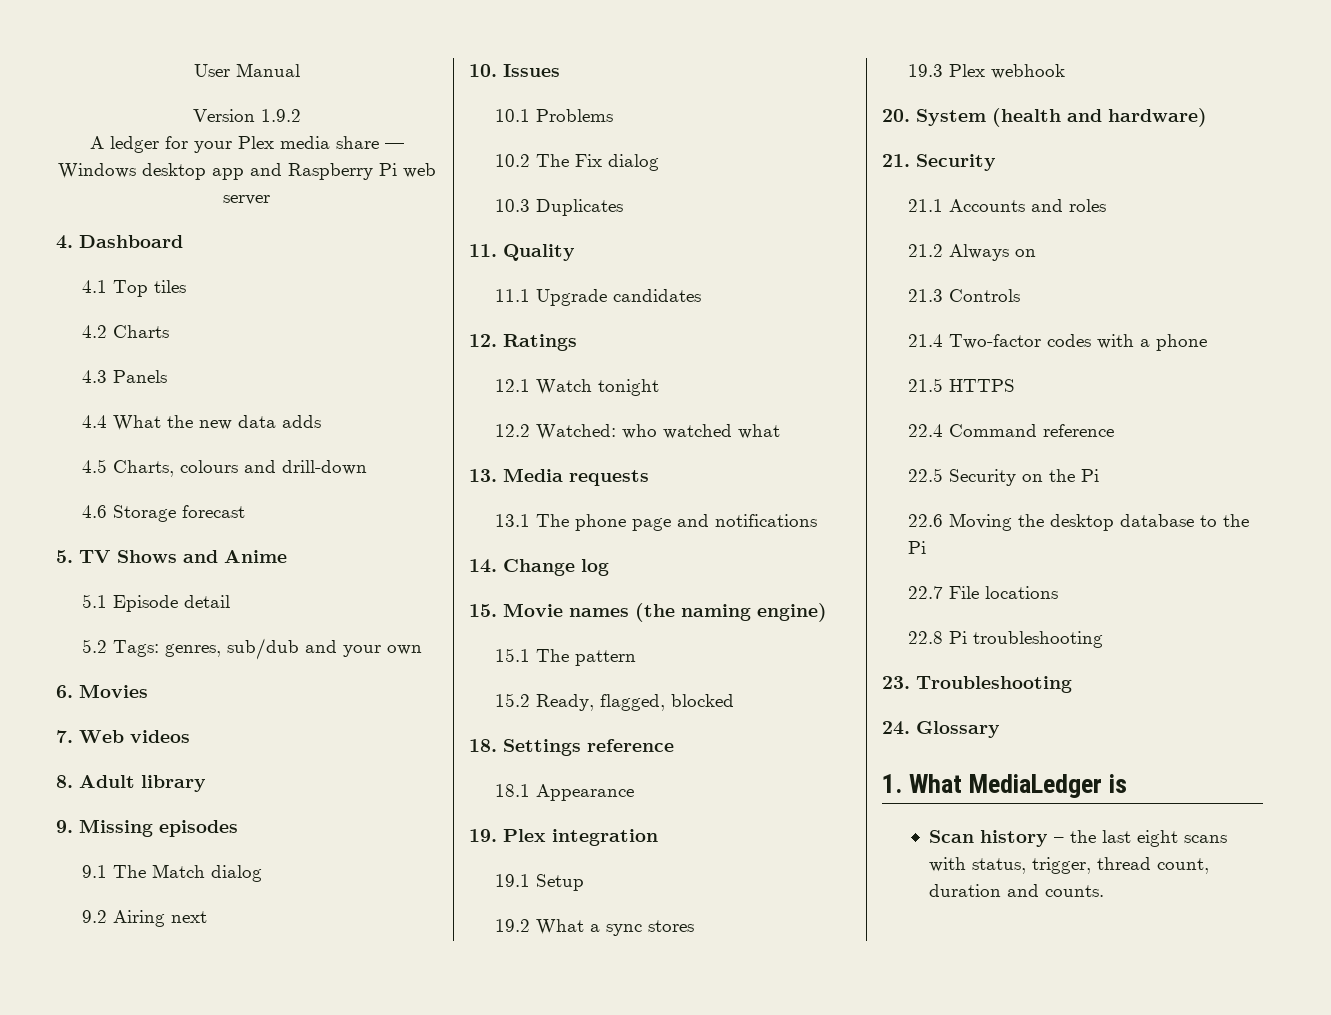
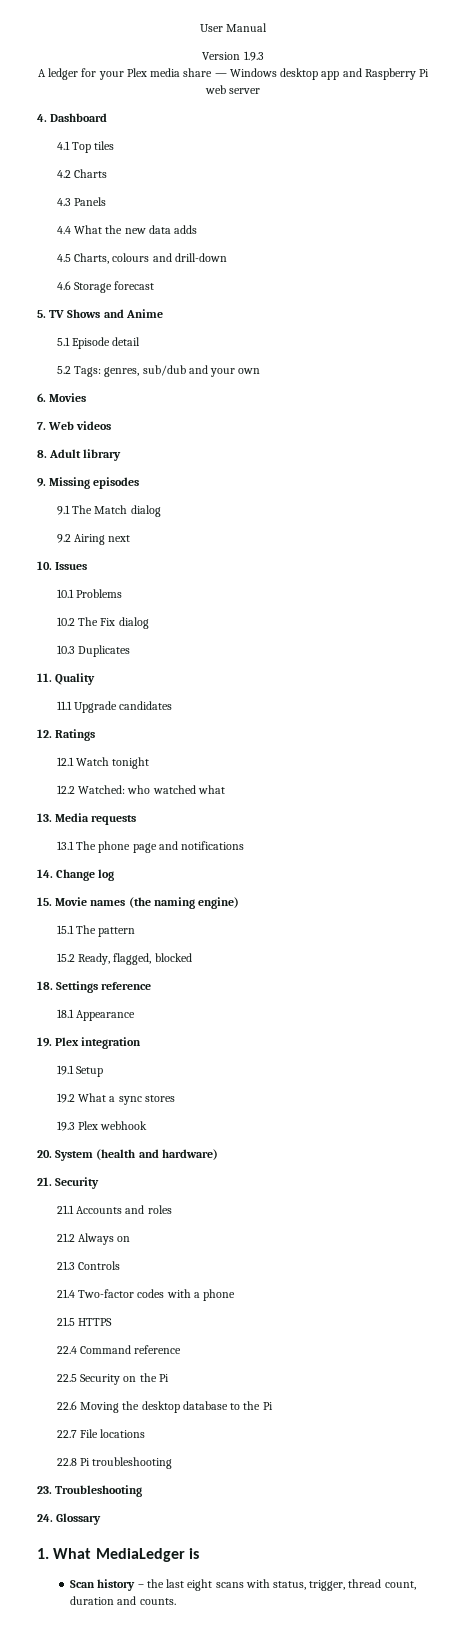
[260,109,301,122] 1.9.2 -> [243,51,264,61] 1.9.3

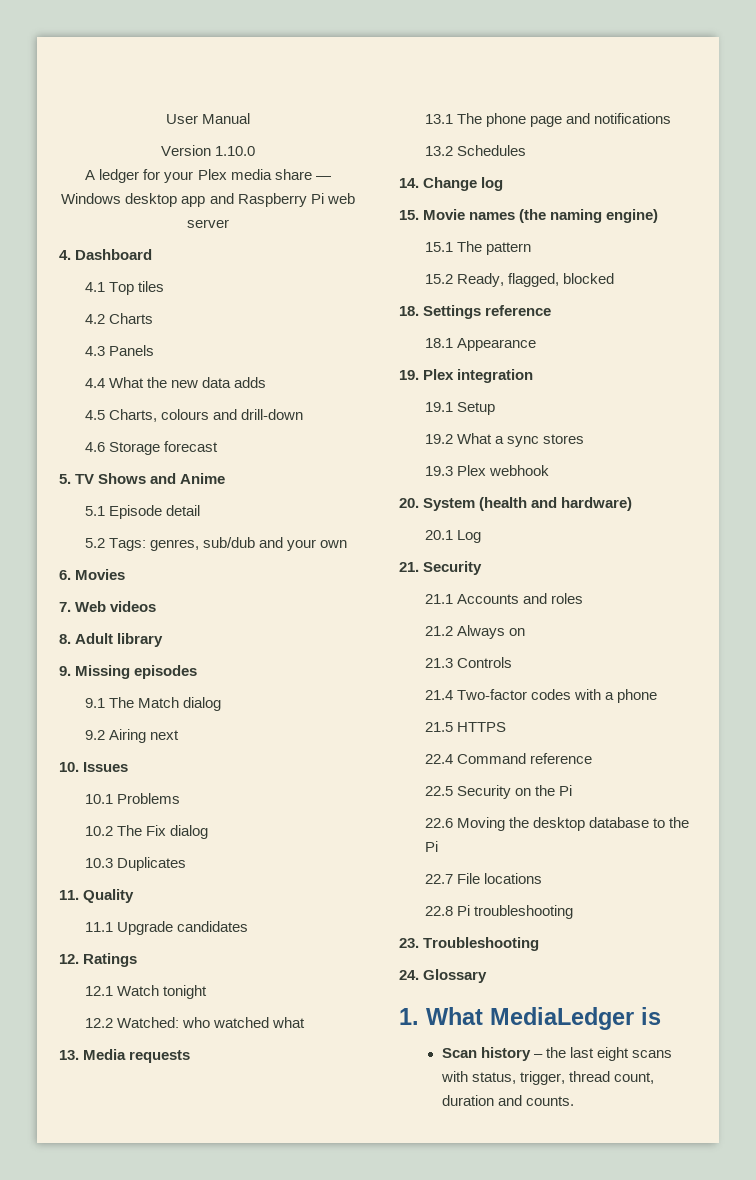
[243,51,264,61] 1.9.3 -> [215,146,256,156] 1.10.0
(245, 845) none -> [425,145,527,156] // 13.2 Schedules
(218, 1154) none -> [425,530,482,543] // 20.1 Log

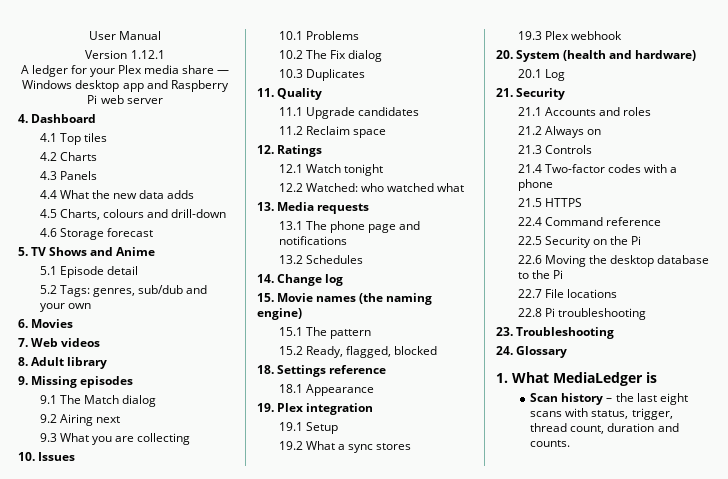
[215,146,256,156] 1.10.0 -> [130,50,165,59] 1.12.1
(180, 735) none -> [39,433,191,445] // 9.3 What you are collecting
(249, 926) none -> [278,126,386,138] // 11.2 Reclaim space

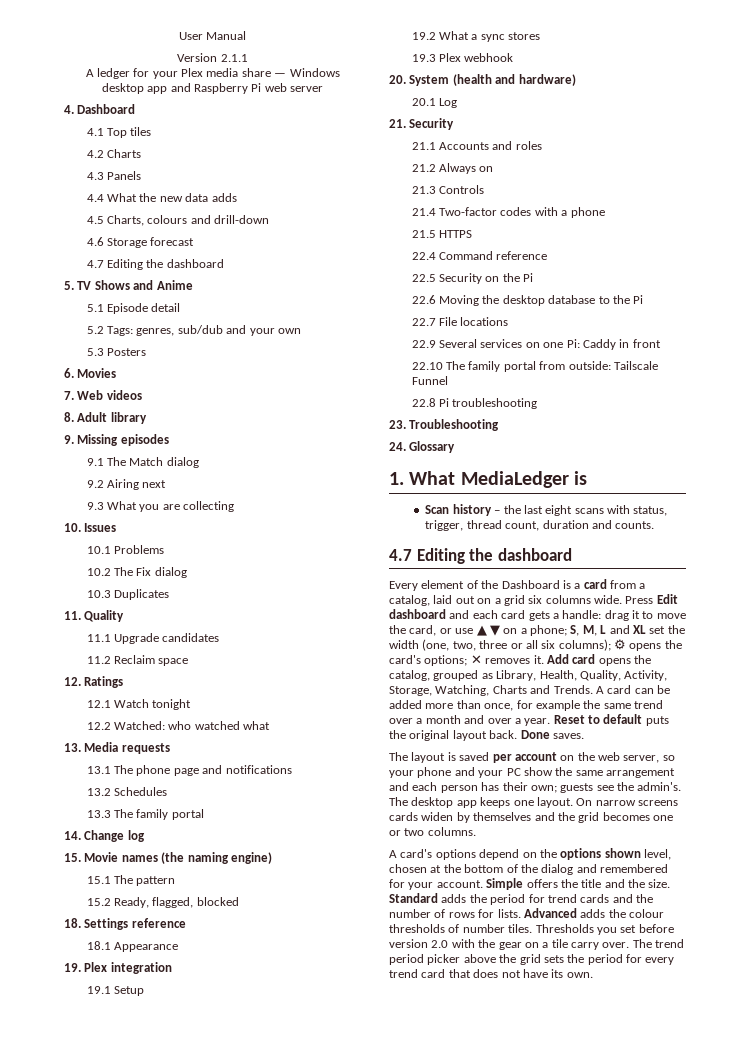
[130,50,165,59] 1.12.1 -> [220,54,248,62] 2.1.1
(153, 232) none -> [86,259,224,270] // 4.7 Editing the dashboard
(91, 306) none -> [86,348,147,356] // 5.3 Posters
(363, 259) none -> [86,809,204,820] // 13.3 The family portal
(617, 293) none -> [411,339,661,350] [411,361,658,372] [411,376,448,385] // 22.9 Several services on one Pi: Caddy in front // 22.10 The family portal from outside: Tailscale Funnel
(571, 443) none -> [389,548,572,564] [389,579,646,591] [389,594,678,606] [389,609,686,621] [389,625,685,636] [389,639,682,651] [389,654,651,666] [389,670,668,681] [389,685,670,696] [389,700,663,711] [389,714,669,726] [389,730,584,741] [389,752,675,763] [389,767,675,778] [389,782,682,793] [389,797,678,808] [389,812,673,823] [389,827,476,836] [389,848,671,860] [389,864,668,875] [389,878,671,890] [389,893,653,905] [389,908,664,918] [389,924,674,935] [389,939,685,950] [389,954,675,965] [389,969,593,978] // 4.7 Editing the dashboard // Every element of the Dashboard is a card from a catalog, laid out on a grid six columns wide. Press Edit dashboard and each card gets a handle: drag it to move the card, or use ▲ ▼ on a phone; S, M, L and XL set the width (one, two, three or all six columns); ⚙ opens the card's options; ✕ removes it. Add card opens the catalog, grouped as Library, Health, Quality, Activity, Storage, Watching, Charts and Trends. A card can be added more than once, for example the same trend over a month and over a year. Reset to default puts the original layout back. Done saves. // The layout is saved per account on the web server, so your phone and your PC show the same arrangement and each person has their own; guests see the admin's. The desktop app keeps one layout. On narrow screens cards widen by themselves and the grid becomes one or two columns. // A card's options depend on the options shown level, chosen at the bottom of the dialog and remembered for your account. Simple offers the title and the size. Standard adds the period for trend cards and the number of rows for lists. Advanced adds the colour thresholds of number tiles. Thresholds you set before version 2.0 with the gear on a tile carry over. The trend period picker above the grid sets the period for every trend card that does not have its own.

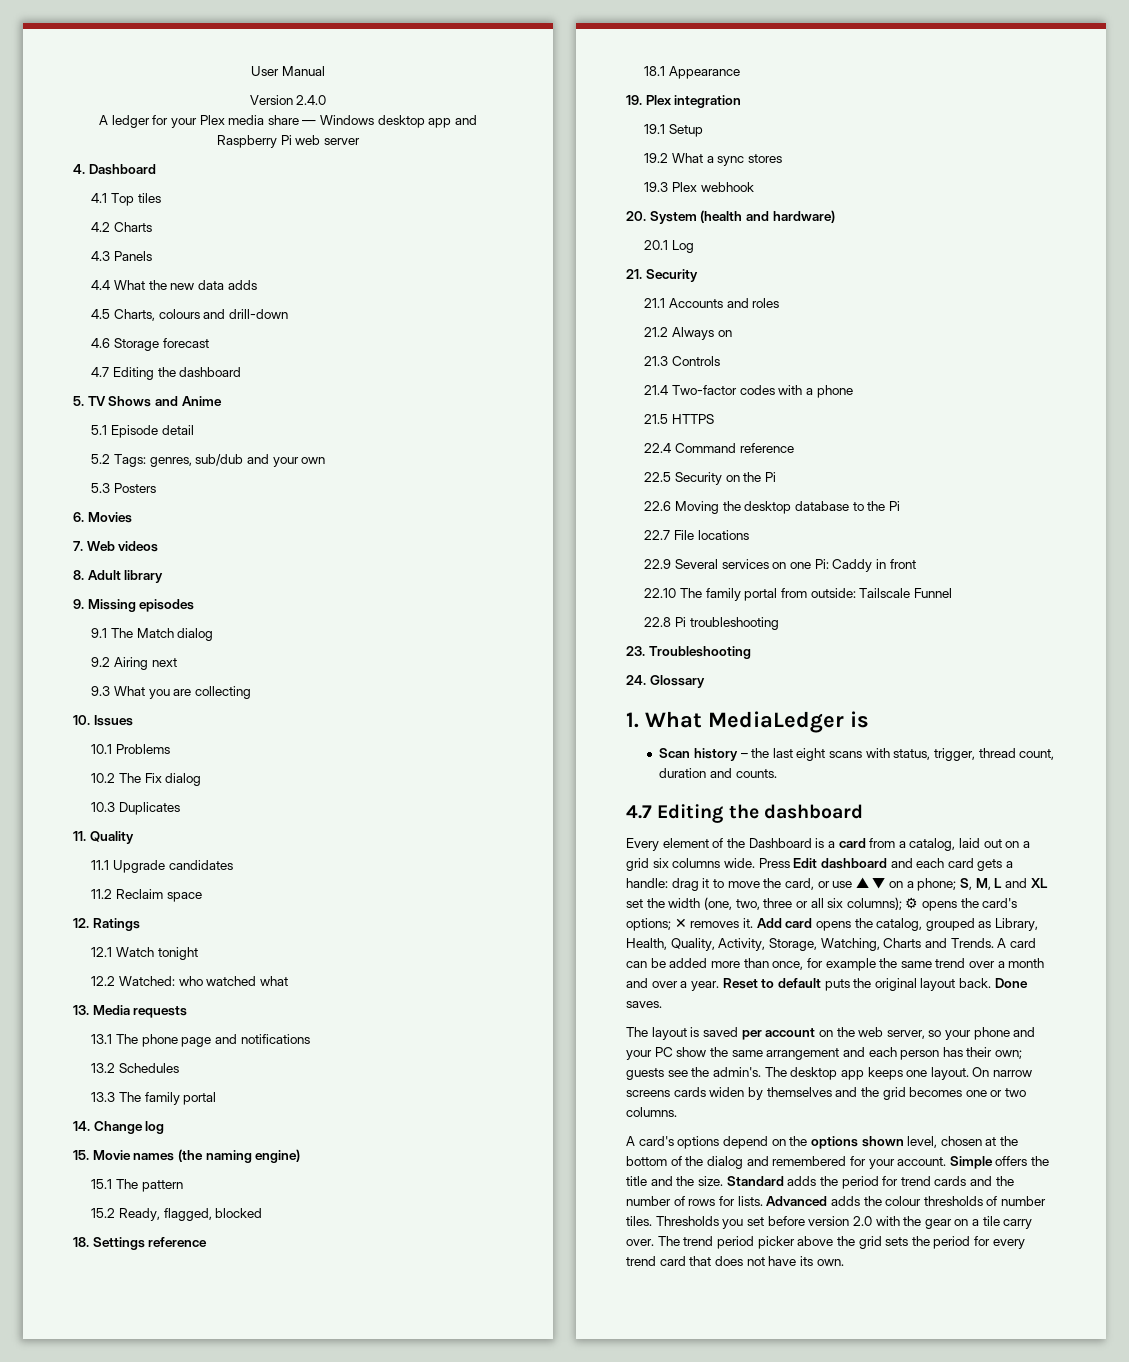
[220,54,248,62] 2.1.1 -> [296,95,327,105] 2.4.0

